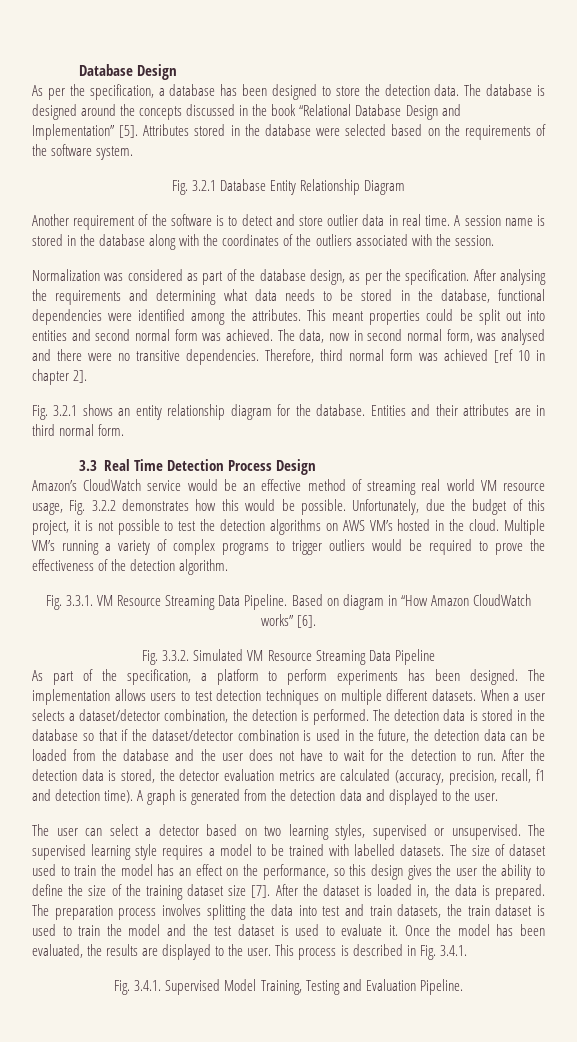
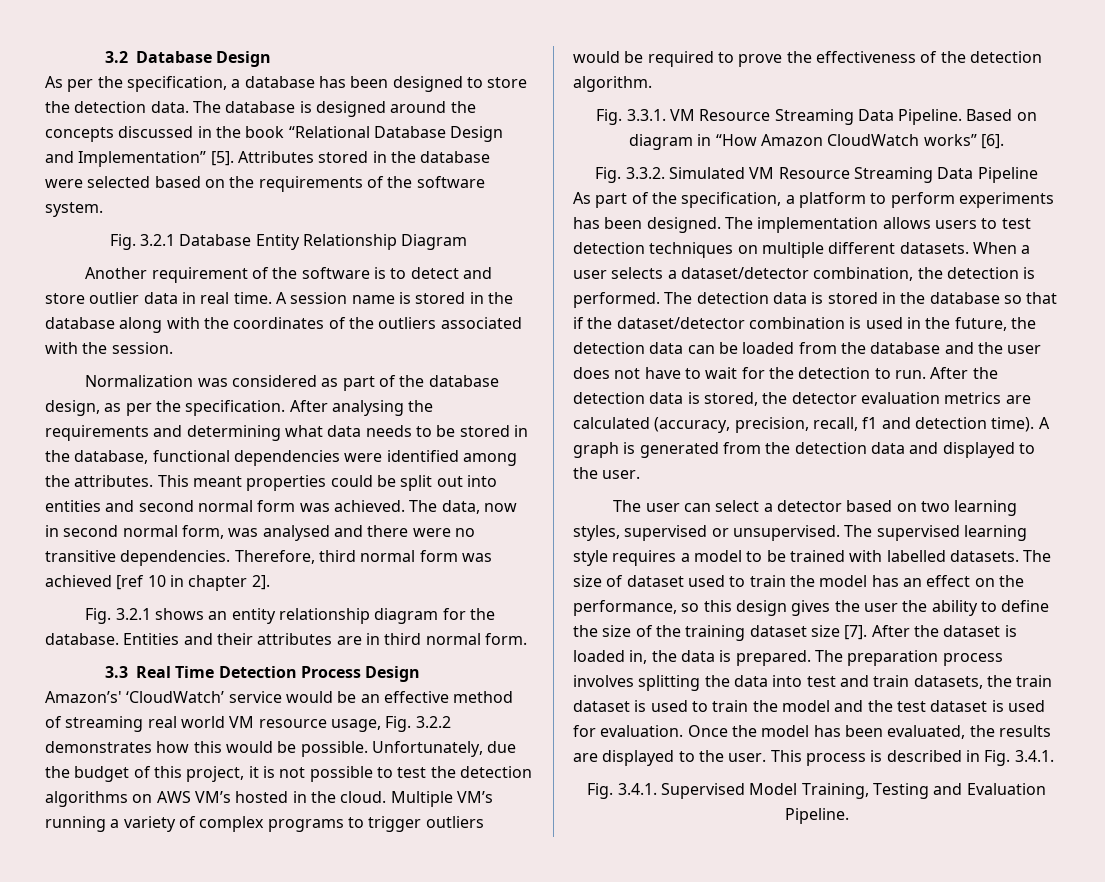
(78, 70) none -> [105,51,129,63] 3.2
[32,479,142,491] Amazon’s CloudWatch -> [45,691,225,703] Amazon’s' ‘CloudWatch’
[325,924,398,936] to evaluate it. -> [573,725,684,737] for evaluation.

